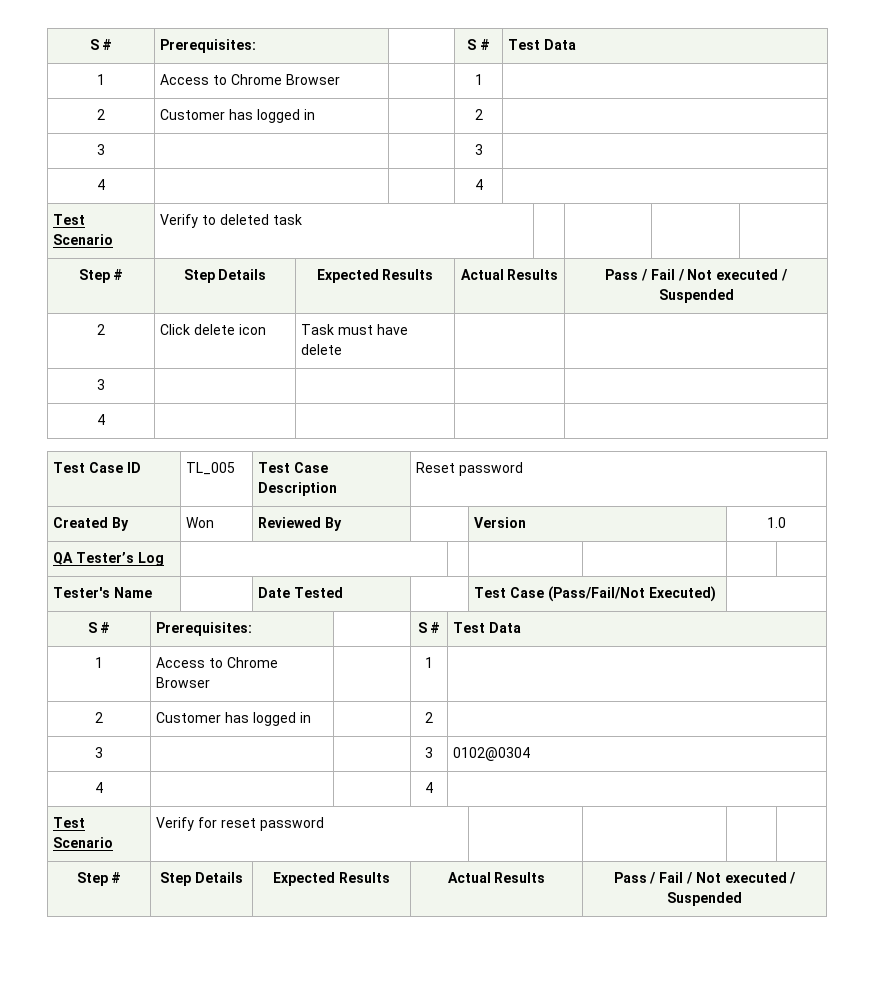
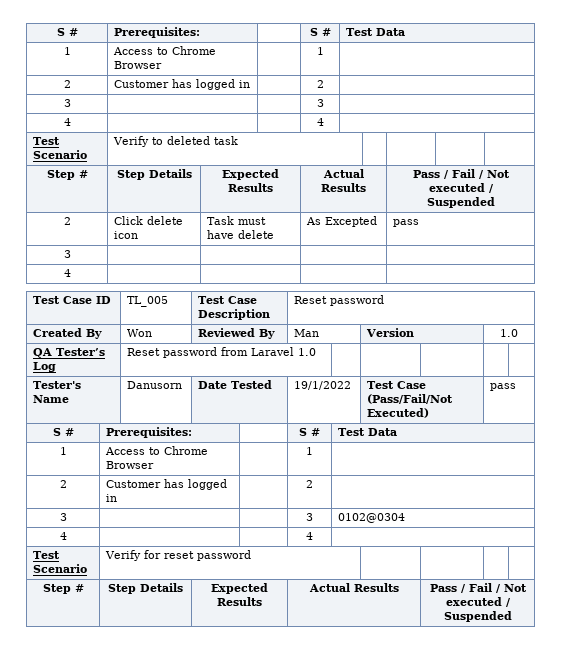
(343, 349) | -> [306,216,378,227] [393,219,420,227] As Excepted | pass
(343, 524) none -> [294,329,320,337] Man
(164, 559) none -> [127,347,317,358] Reset password from Laravel 1.0
(153, 592) none -> [127,381,183,389] Danusorn
(344, 592) none -> [294,381,352,390] 19/1/2022
(716, 594) none -> [490,383,517,391] pass

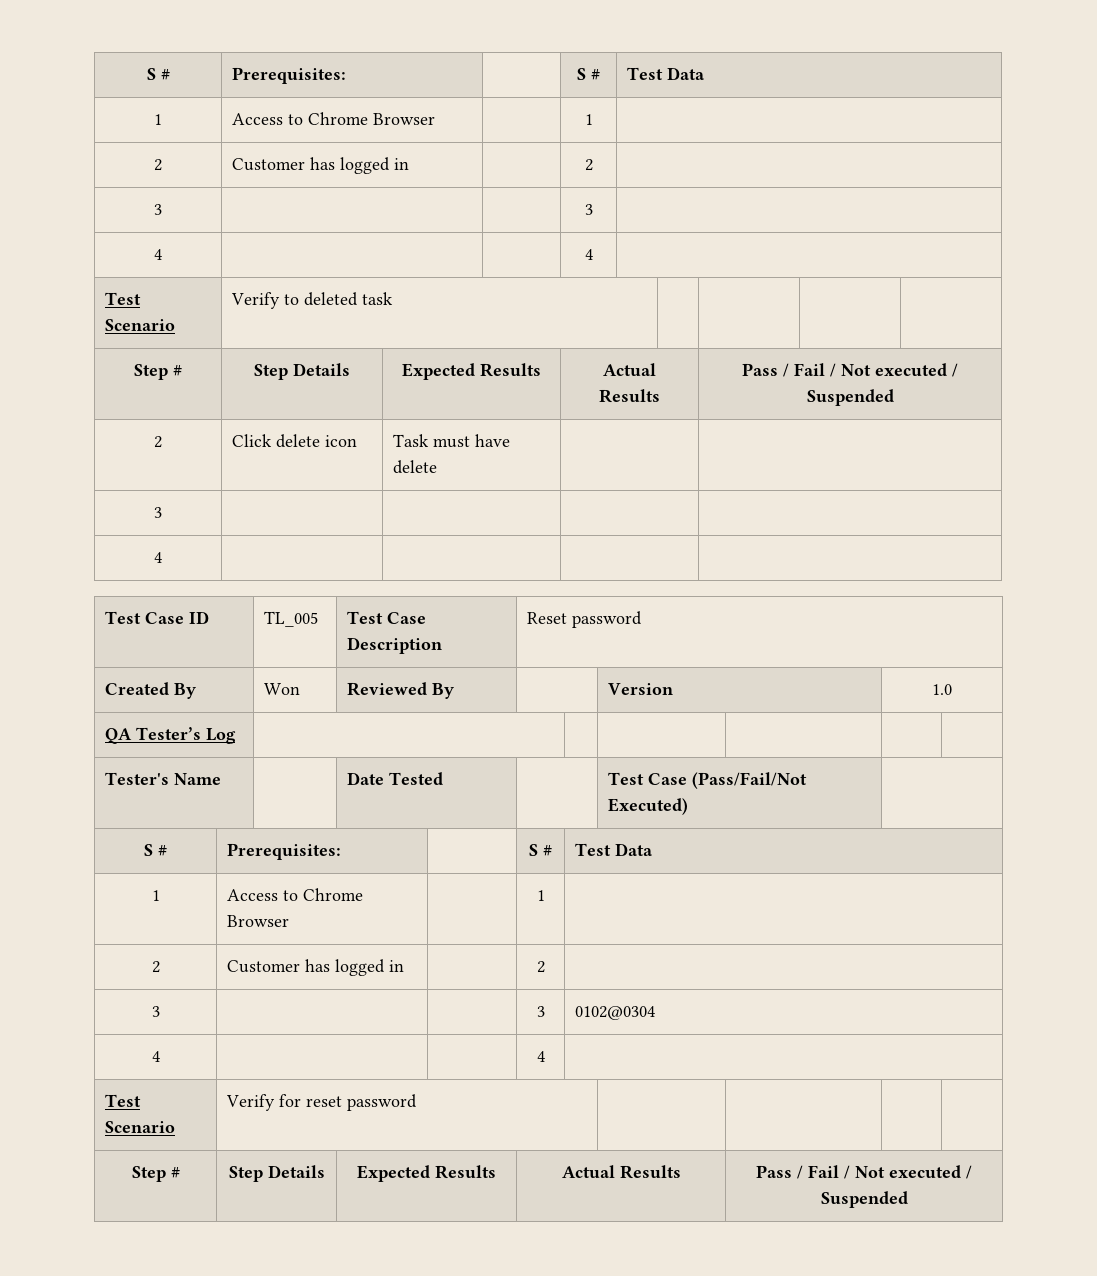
[306,216,378,227] [393,219,420,227] As Excepted | pass -> (438, 467) |
[294,329,320,337] Man -> (455, 691) none
[127,347,317,358] Reset password from Laravel 1.0 -> (237, 736) none
[127,381,183,389] Danusorn -> (222, 779) none
[294,381,352,390] 19/1/2022 -> (444, 778) none
[490,383,517,391] pass -> (689, 806) none

